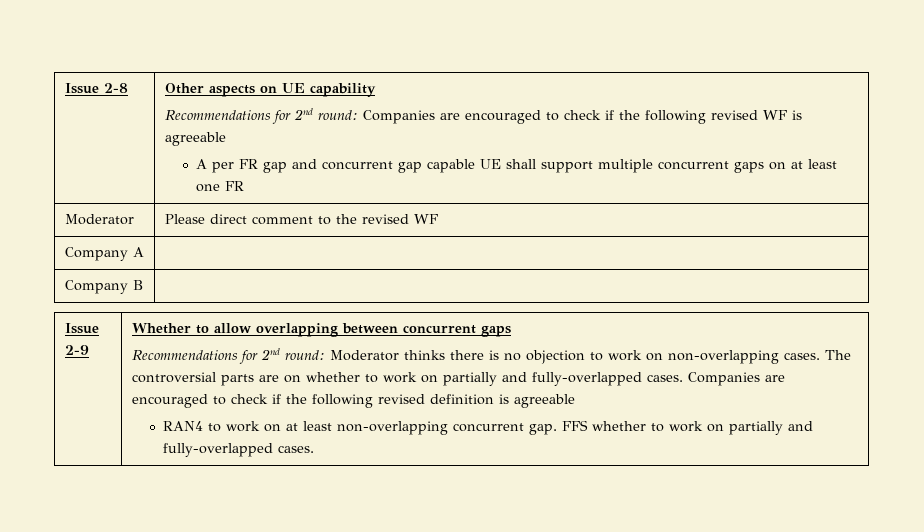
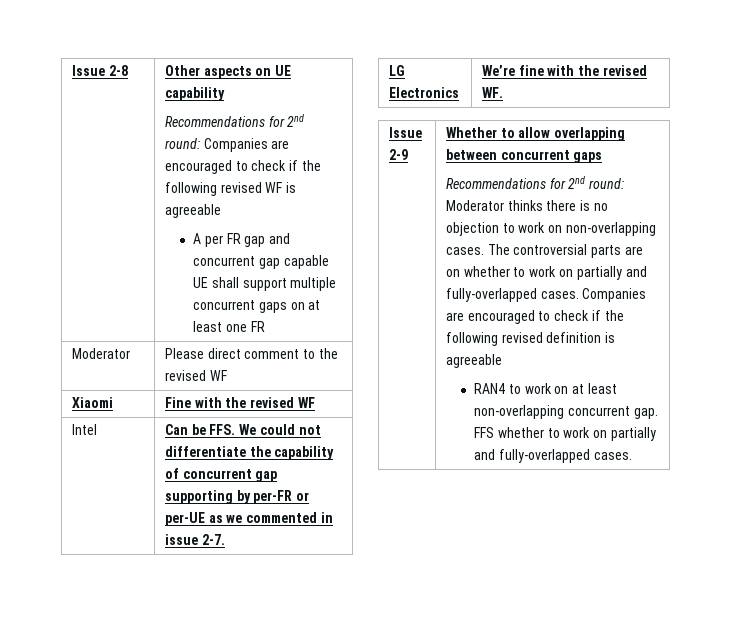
[64,247,144,261] [64,280,143,294] Company A | // Company B | -> [71,397,113,408] [164,397,316,408] [71,424,97,435] [164,424,321,435] [164,446,335,460] [164,468,278,482] [164,490,310,504] [164,512,334,526] [164,534,225,545] [388,65,405,76] [388,87,459,98] [481,65,648,76] [481,87,503,98] Xiaomi | Fine with the revised WF // Intel | Can be FFS. We could not differentiate the capability of concurrent gap supporting by per-FR or per-UE as we commented in issue 2-7. // LG Electronics | We’re fine with the revised WF.

